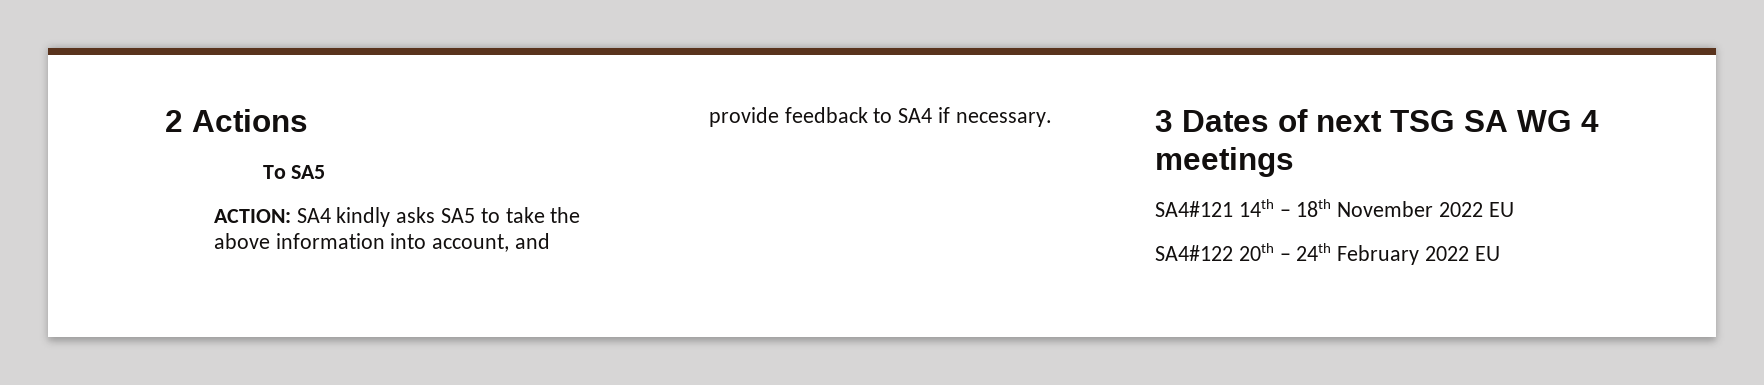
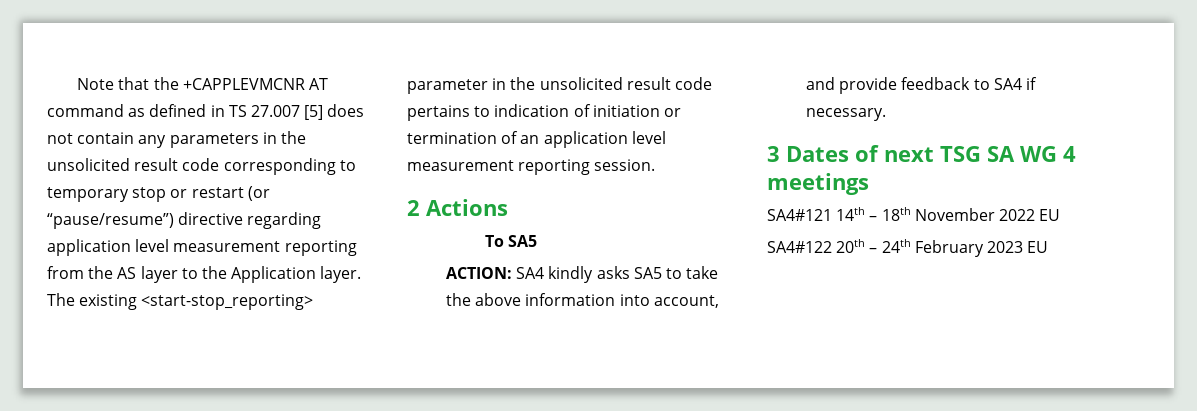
(165, 121) none -> [77,77,328,90] [47,104,365,120] [47,131,306,148] [47,158,356,175] [47,186,270,202] [47,212,322,229] [47,239,357,256] [47,266,362,283] [47,293,314,310] [407,77,712,94] [407,104,681,121] [407,131,666,148] [407,159,656,175] Note that the +CAPPLEVMCNR AT command as defined in TS 27.007 [5] does not contain any parameters in the unsolicited result code corresponding to temporary stop or restart (or “pause/resume”) directive regarding application level measurement reporting from the AS layer to the Application layer. The existing <start-stop_reporting> parameter in the unsolicited result code pertains to indication of initiation or termination of an application level measurement reporting session. //
[1425,246,1470,261] 2022 -> [986,241,1023,253] 2023

